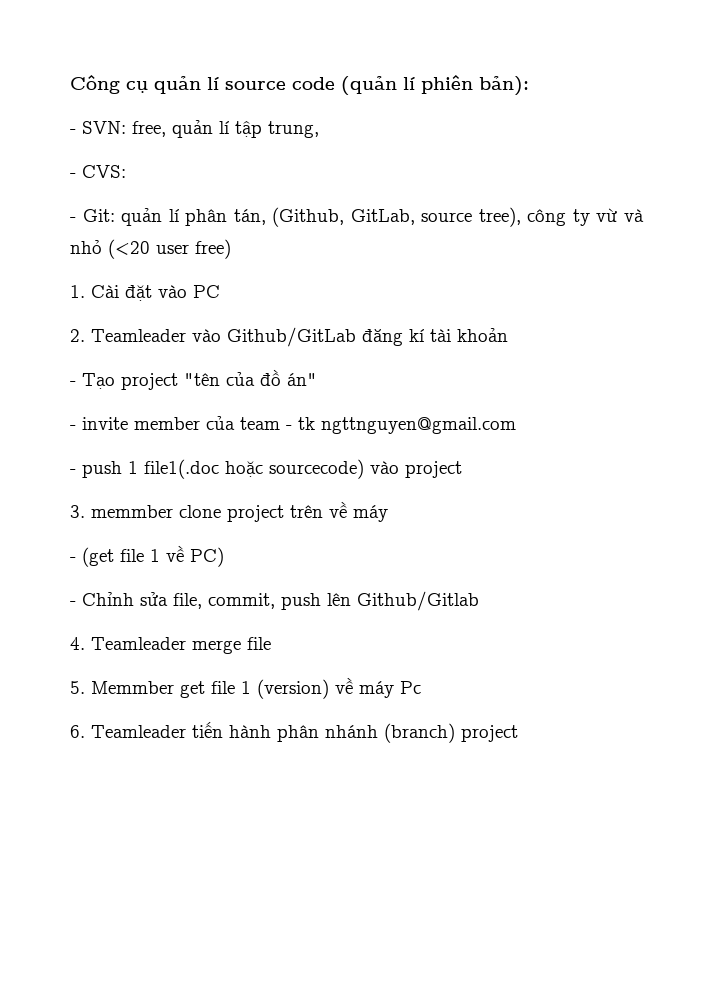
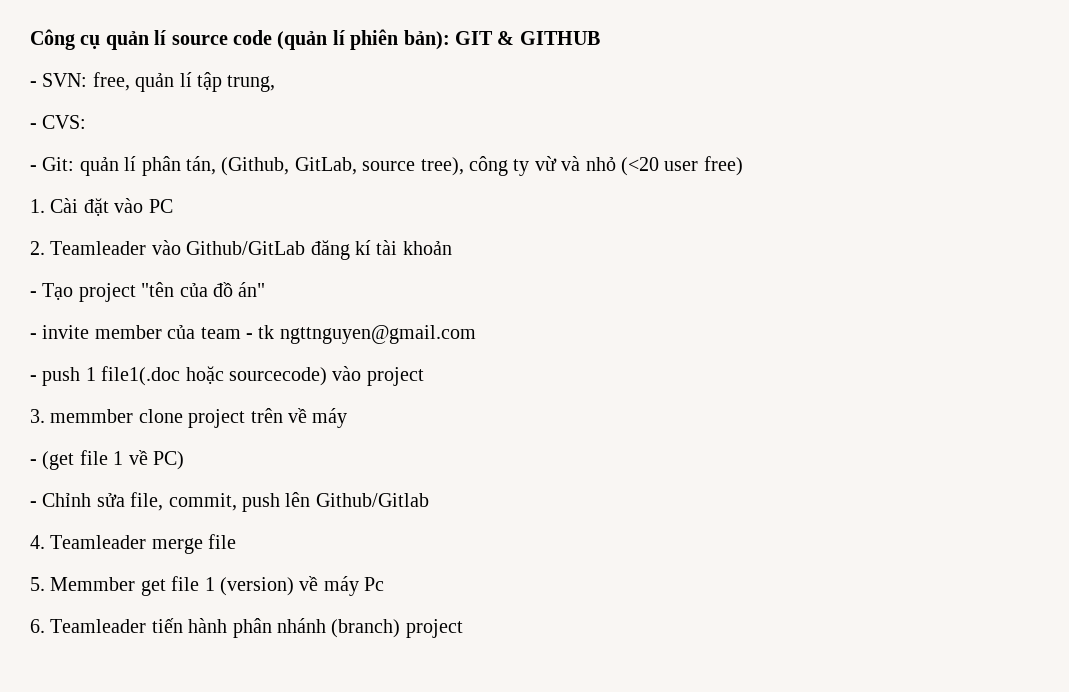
(529, 86) none -> [454,31,600,45] GIT & GITHUB

